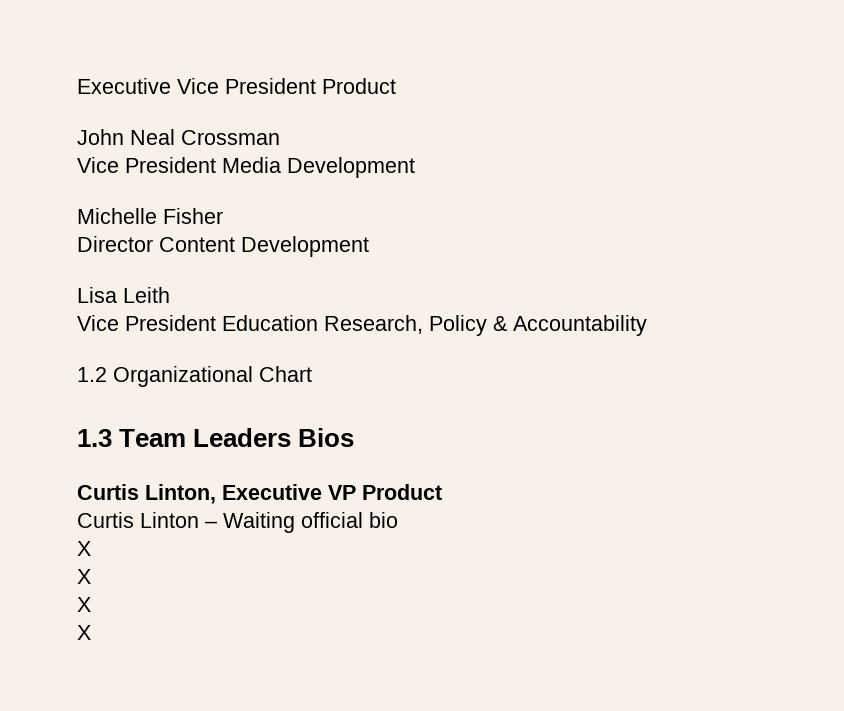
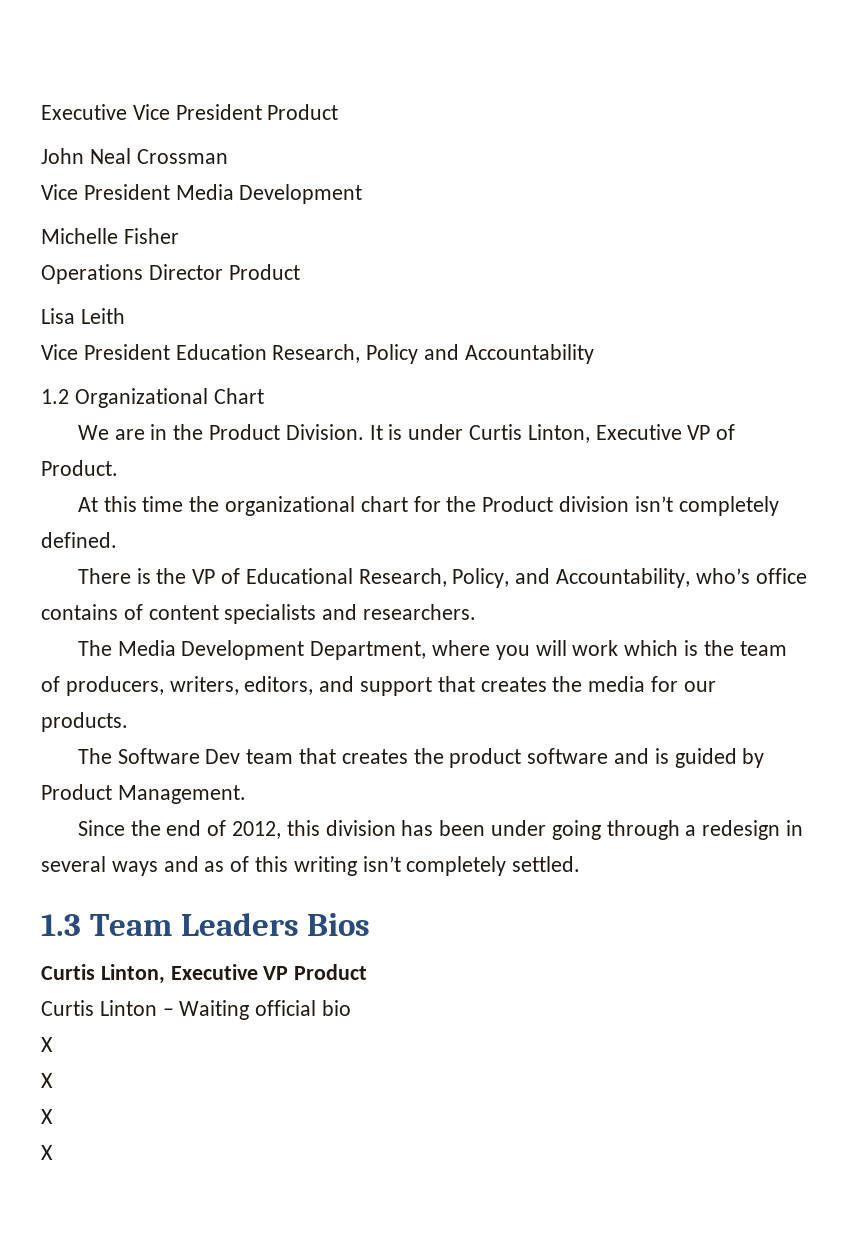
[77,236,369,257] Director Content Development -> [41,264,300,284] Operations Director Product
[493,316,507,331] & -> [424,344,460,360] and
(312, 374) none -> [77,424,736,443] [41,460,118,476] [77,496,779,516] [41,532,117,548] [77,568,807,588] [41,604,477,624] [77,640,787,660] [41,676,716,696] [41,712,128,732] [77,748,765,768] [41,784,246,804] [77,820,803,840] [41,856,581,876] // We are in the Product Division. It is under Curtis Linton, Executive VP of Product. // At this time the organizational chart for the Product division isn’t completely defined. // There is the VP of Educational Research, Policy, and Accountability, who’s office contains of content specialists and researchers. // The Media Development Department, where you will work which is the team of producers, writers, editors, and support that creates the media for our products. // The Software Dev team that creates the product software and is guided by Product Management. // Since the end of 2012, this division has been under going through a redesign in several ways and as of this writing isn’t completely settled.

